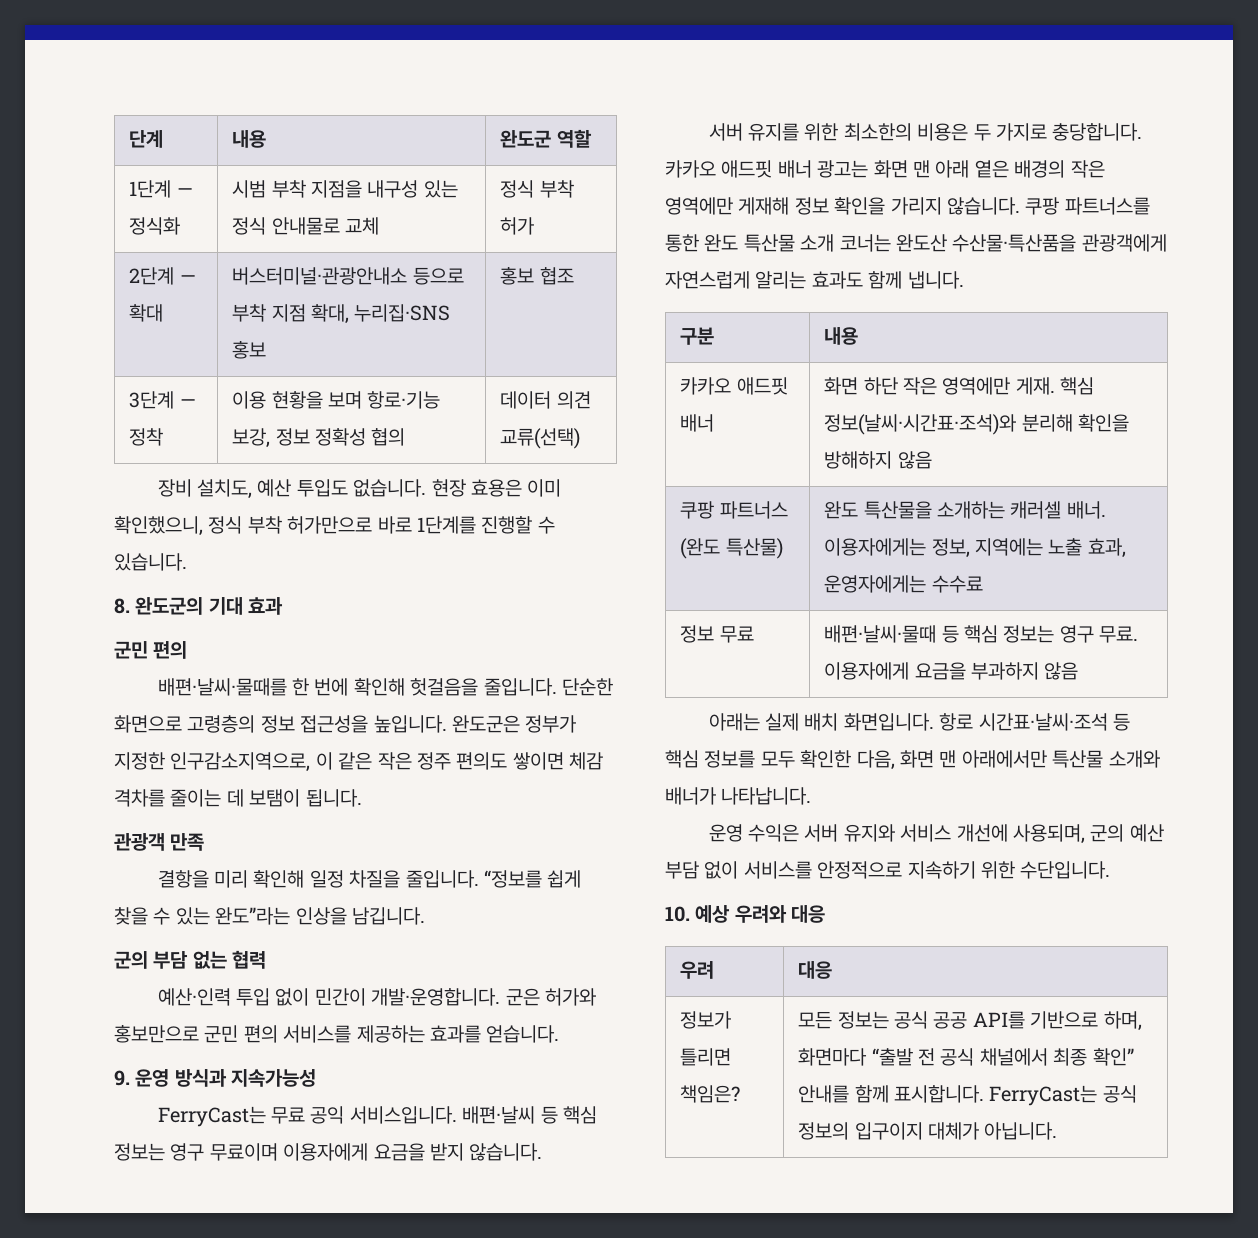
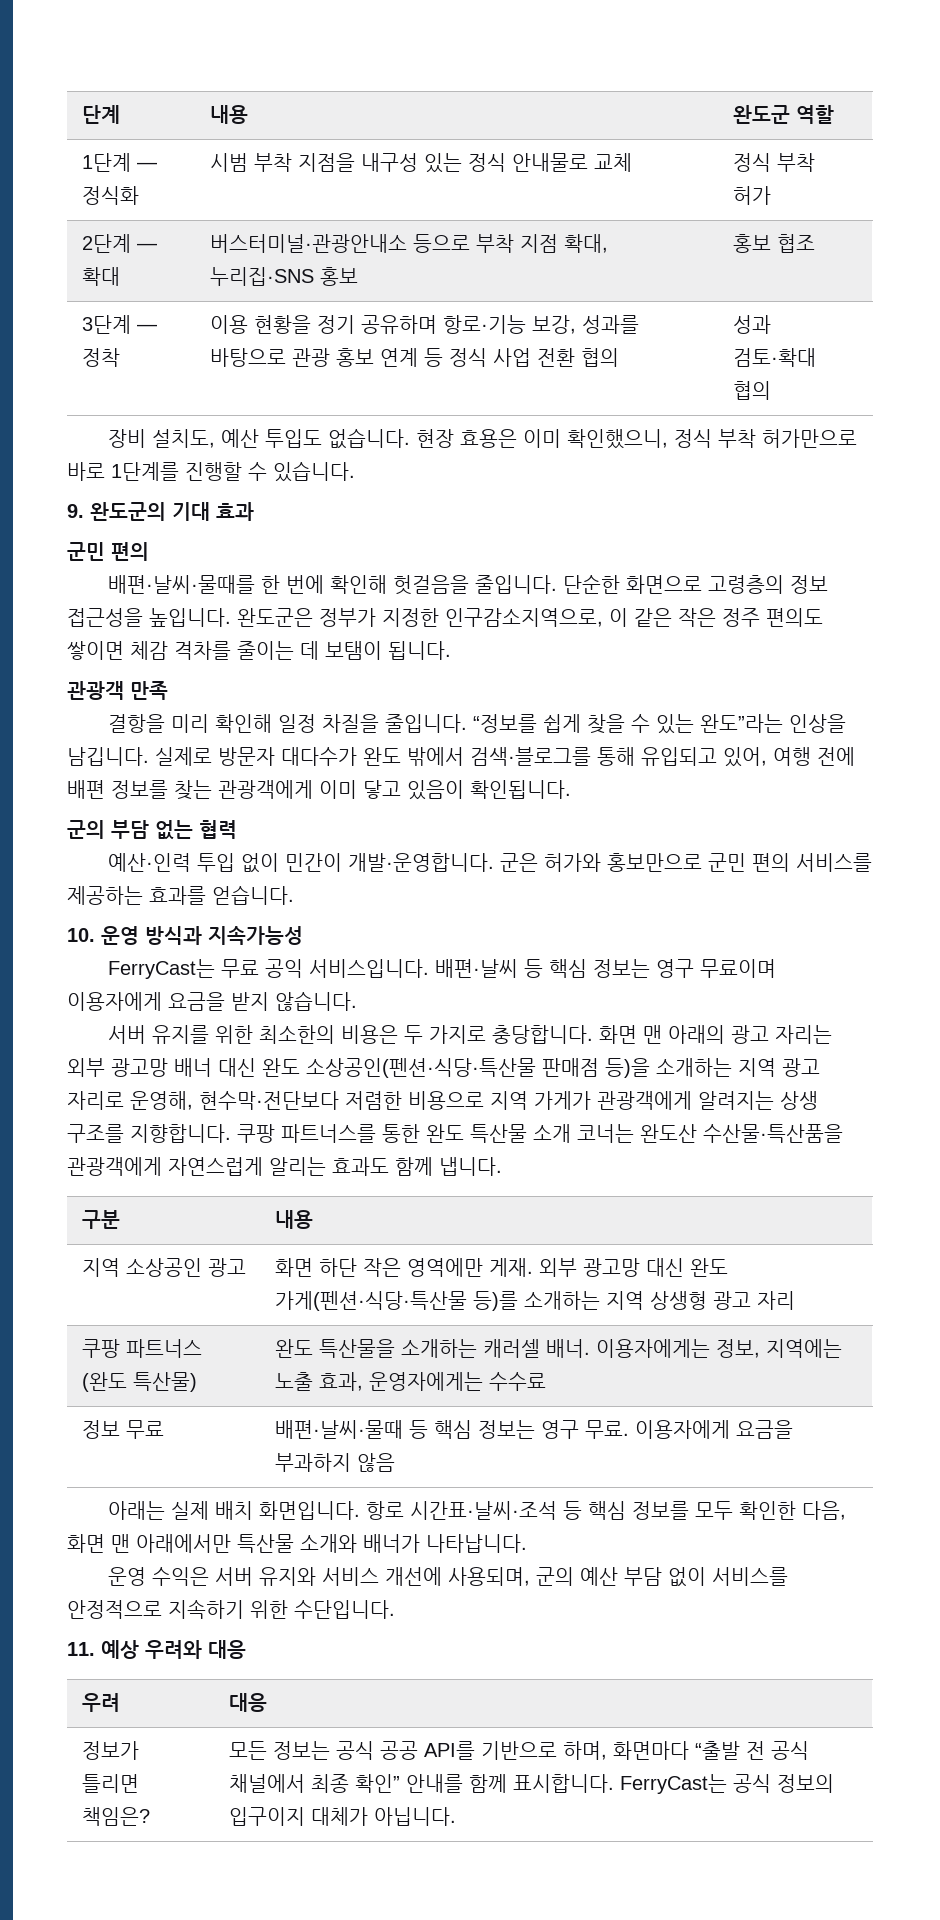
[328,391,441,409] [232,428,406,448] [500,391,591,409] [500,428,581,449] 보며 항로·기능 보강, 정보 정확성 협의 | 데이터 의견 교류(선택) -> [316,315,639,334] [209,348,619,367] [732,315,771,334] [732,348,816,367] [732,381,771,400] 정기 공유하며 항로·기능 보강, 성과를 바탕으로 관광 홍보 연계 등 정식 사업 전환 협의 | 성과 검토·확대 협의
[114,598,130,614] 8. -> [67,504,84,518] 9.
(425, 916) none -> [155,747,855,767] [67,780,571,800] 실제로 방문자 대다수가 완도 밖에서 검색·블로그를 통해 유입되고 있어, 여행 전에 배편 정보를 찾는 관광객에게 이미 닿고 있음이 확인됩니다.
[114,1070,130,1086] 9. -> [67,928,95,942] 10.
[665,160,1105,178] [665,197,1020,215] 카카오 애드핏 배너 광고는 화면 맨 아래 옅은 배경의 작은 영역에만 게재해 정보 확인을 가리지 않습니다. -> [598,1025,832,1044] [67,1058,820,1078] [67,1091,818,1110] [67,1124,231,1143] 화면 맨 아래의 광고 자리는 외부 광고망 배너 대신 완도 소상공인(펜션·식당·특산물 판매점 등)을 소개하는 지역 광고 자리로 운영해, 현수막·전단보다 저렴한 비용으로 지역 가게가 관광객에게 알려지는 상생 구조를 지향합니다.
[680,377,788,395] [680,414,715,432] 카카오 애드핏 배너 -> [81,1258,246,1277] 지역 소상공인 광고
[1060,377,1095,395] [824,414,1130,435] [824,451,932,469] 핵심 정보(날씨·시간표·조석)와 분리해 확인을 방해하지 않음 -> [538,1258,728,1277] [274,1291,795,1311] 외부 광고망 대신 완도 가게(펜션·식당·특산물 등)를 소개하는 지역 상생형 광고 자리
[665,906,690,922] 10. -> [67,1642,95,1656] 11.

